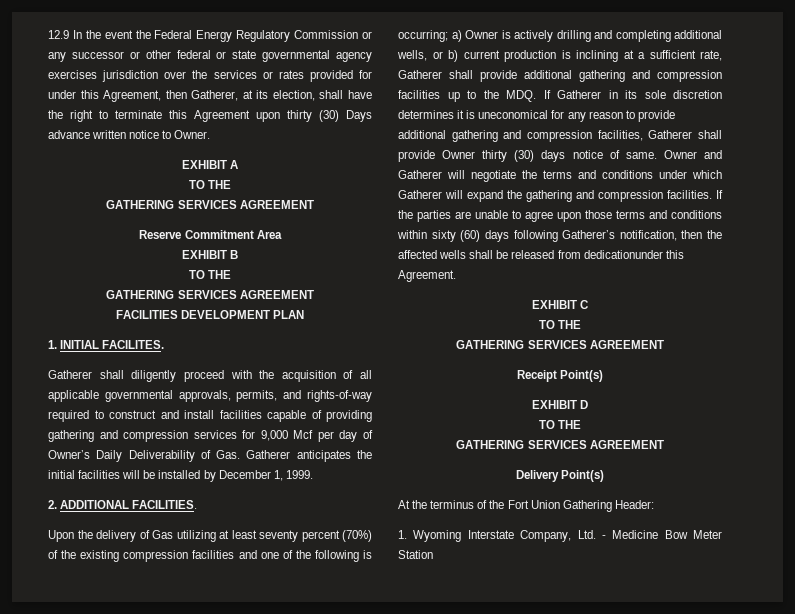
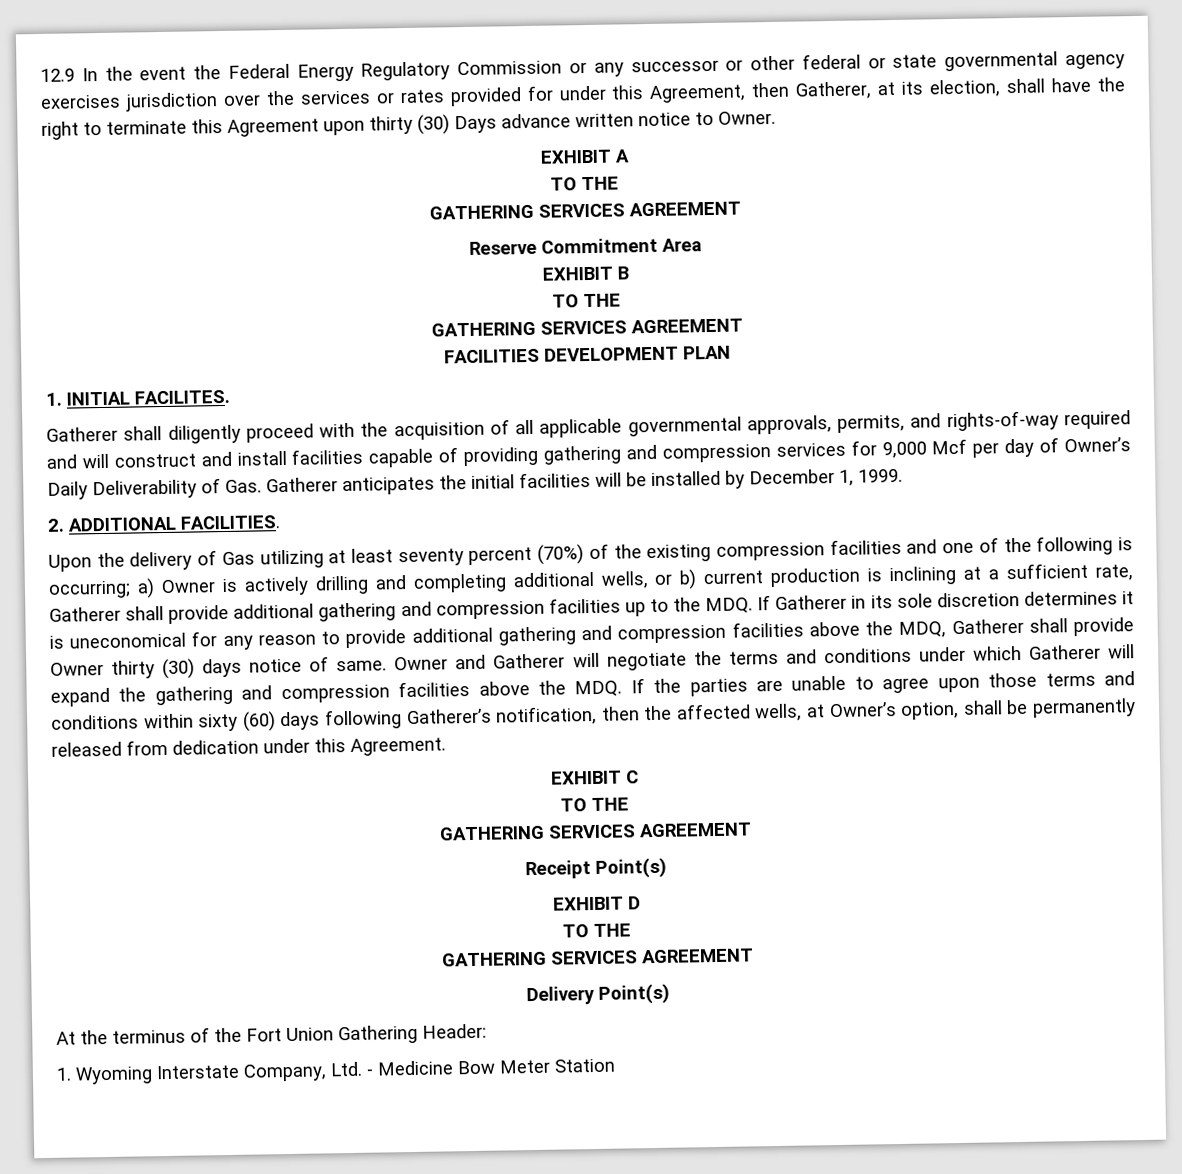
[94,410,104,419] to -> [46,453,109,469] and will
[597,130,643,141] facilities, -> [731,621,947,638] facilities above the MDQ,
[667,190,712,199] facilities. -> [398,680,623,698] facilities above the MDQ.
[439,250,467,259] wells -> [754,701,960,722] wells, at Owner’s option,
(509, 254) none -> [1032,698,1137,718] permanently
[583,250,663,259] dedicationunder -> [172,738,310,755] dedication under

